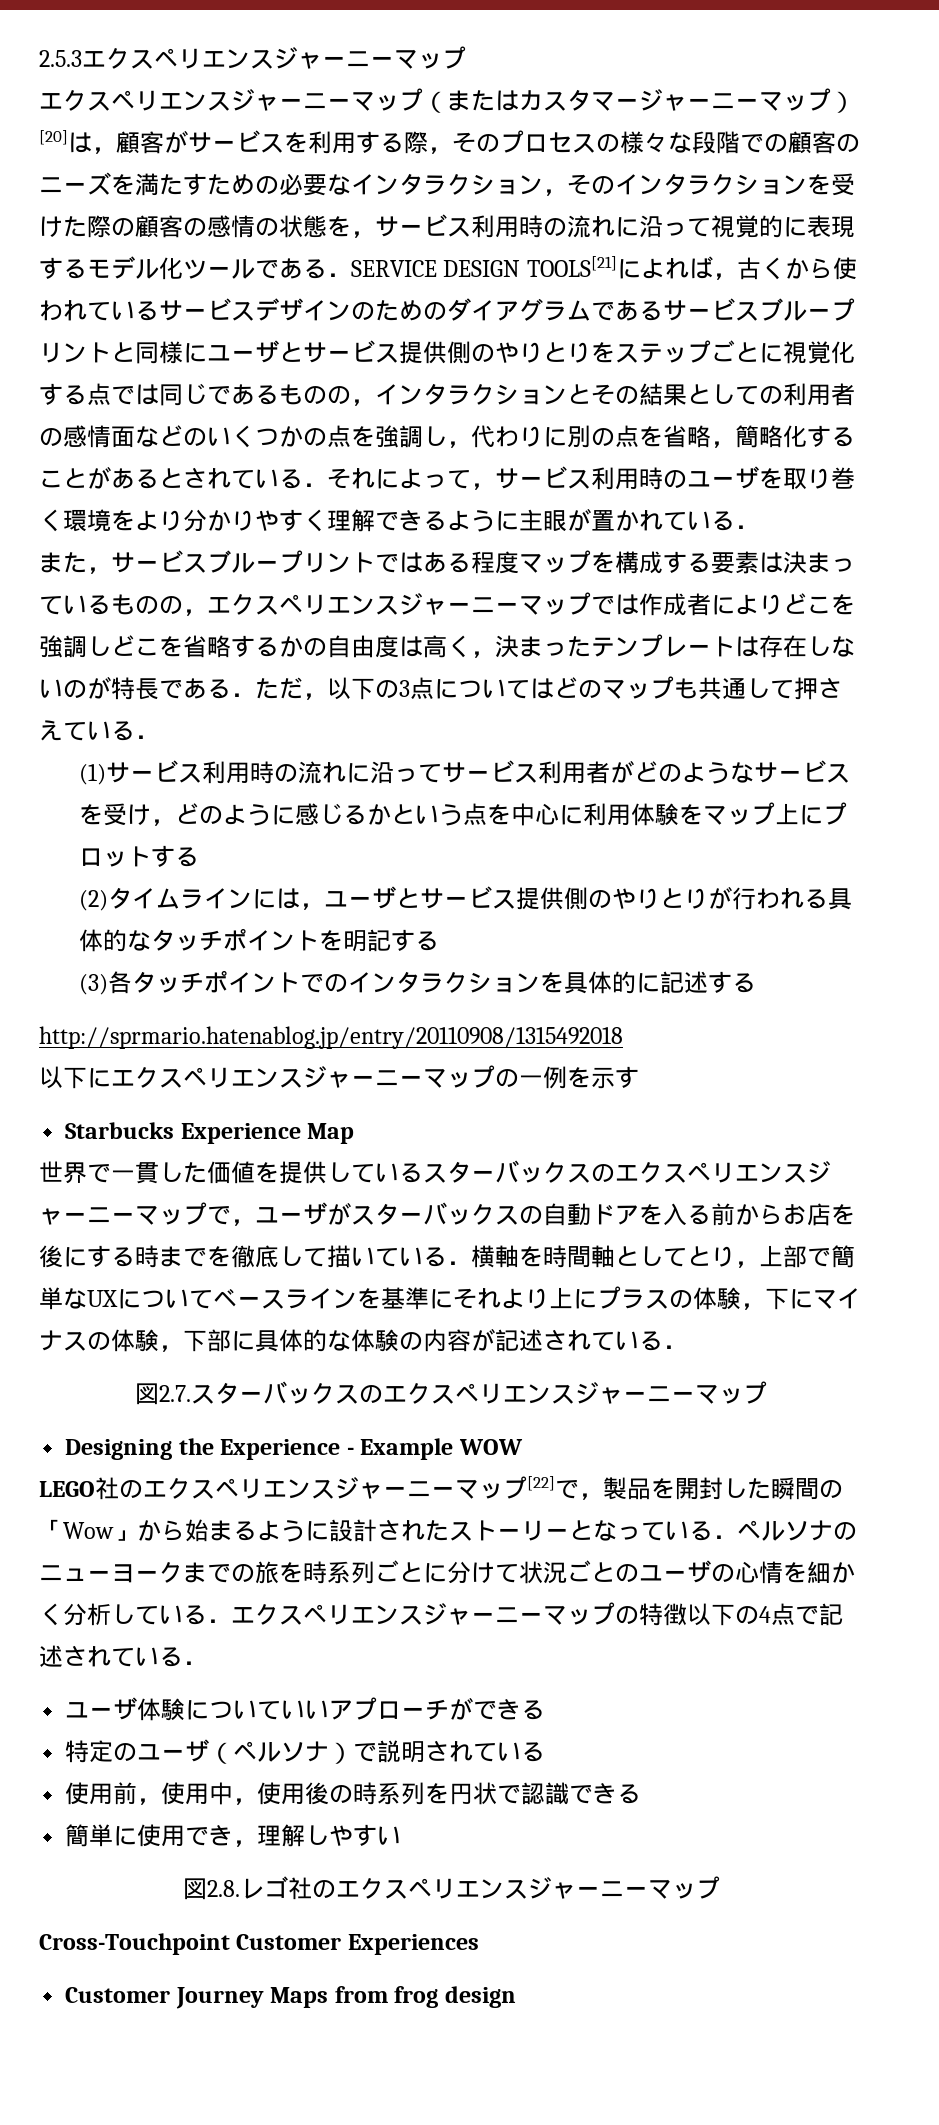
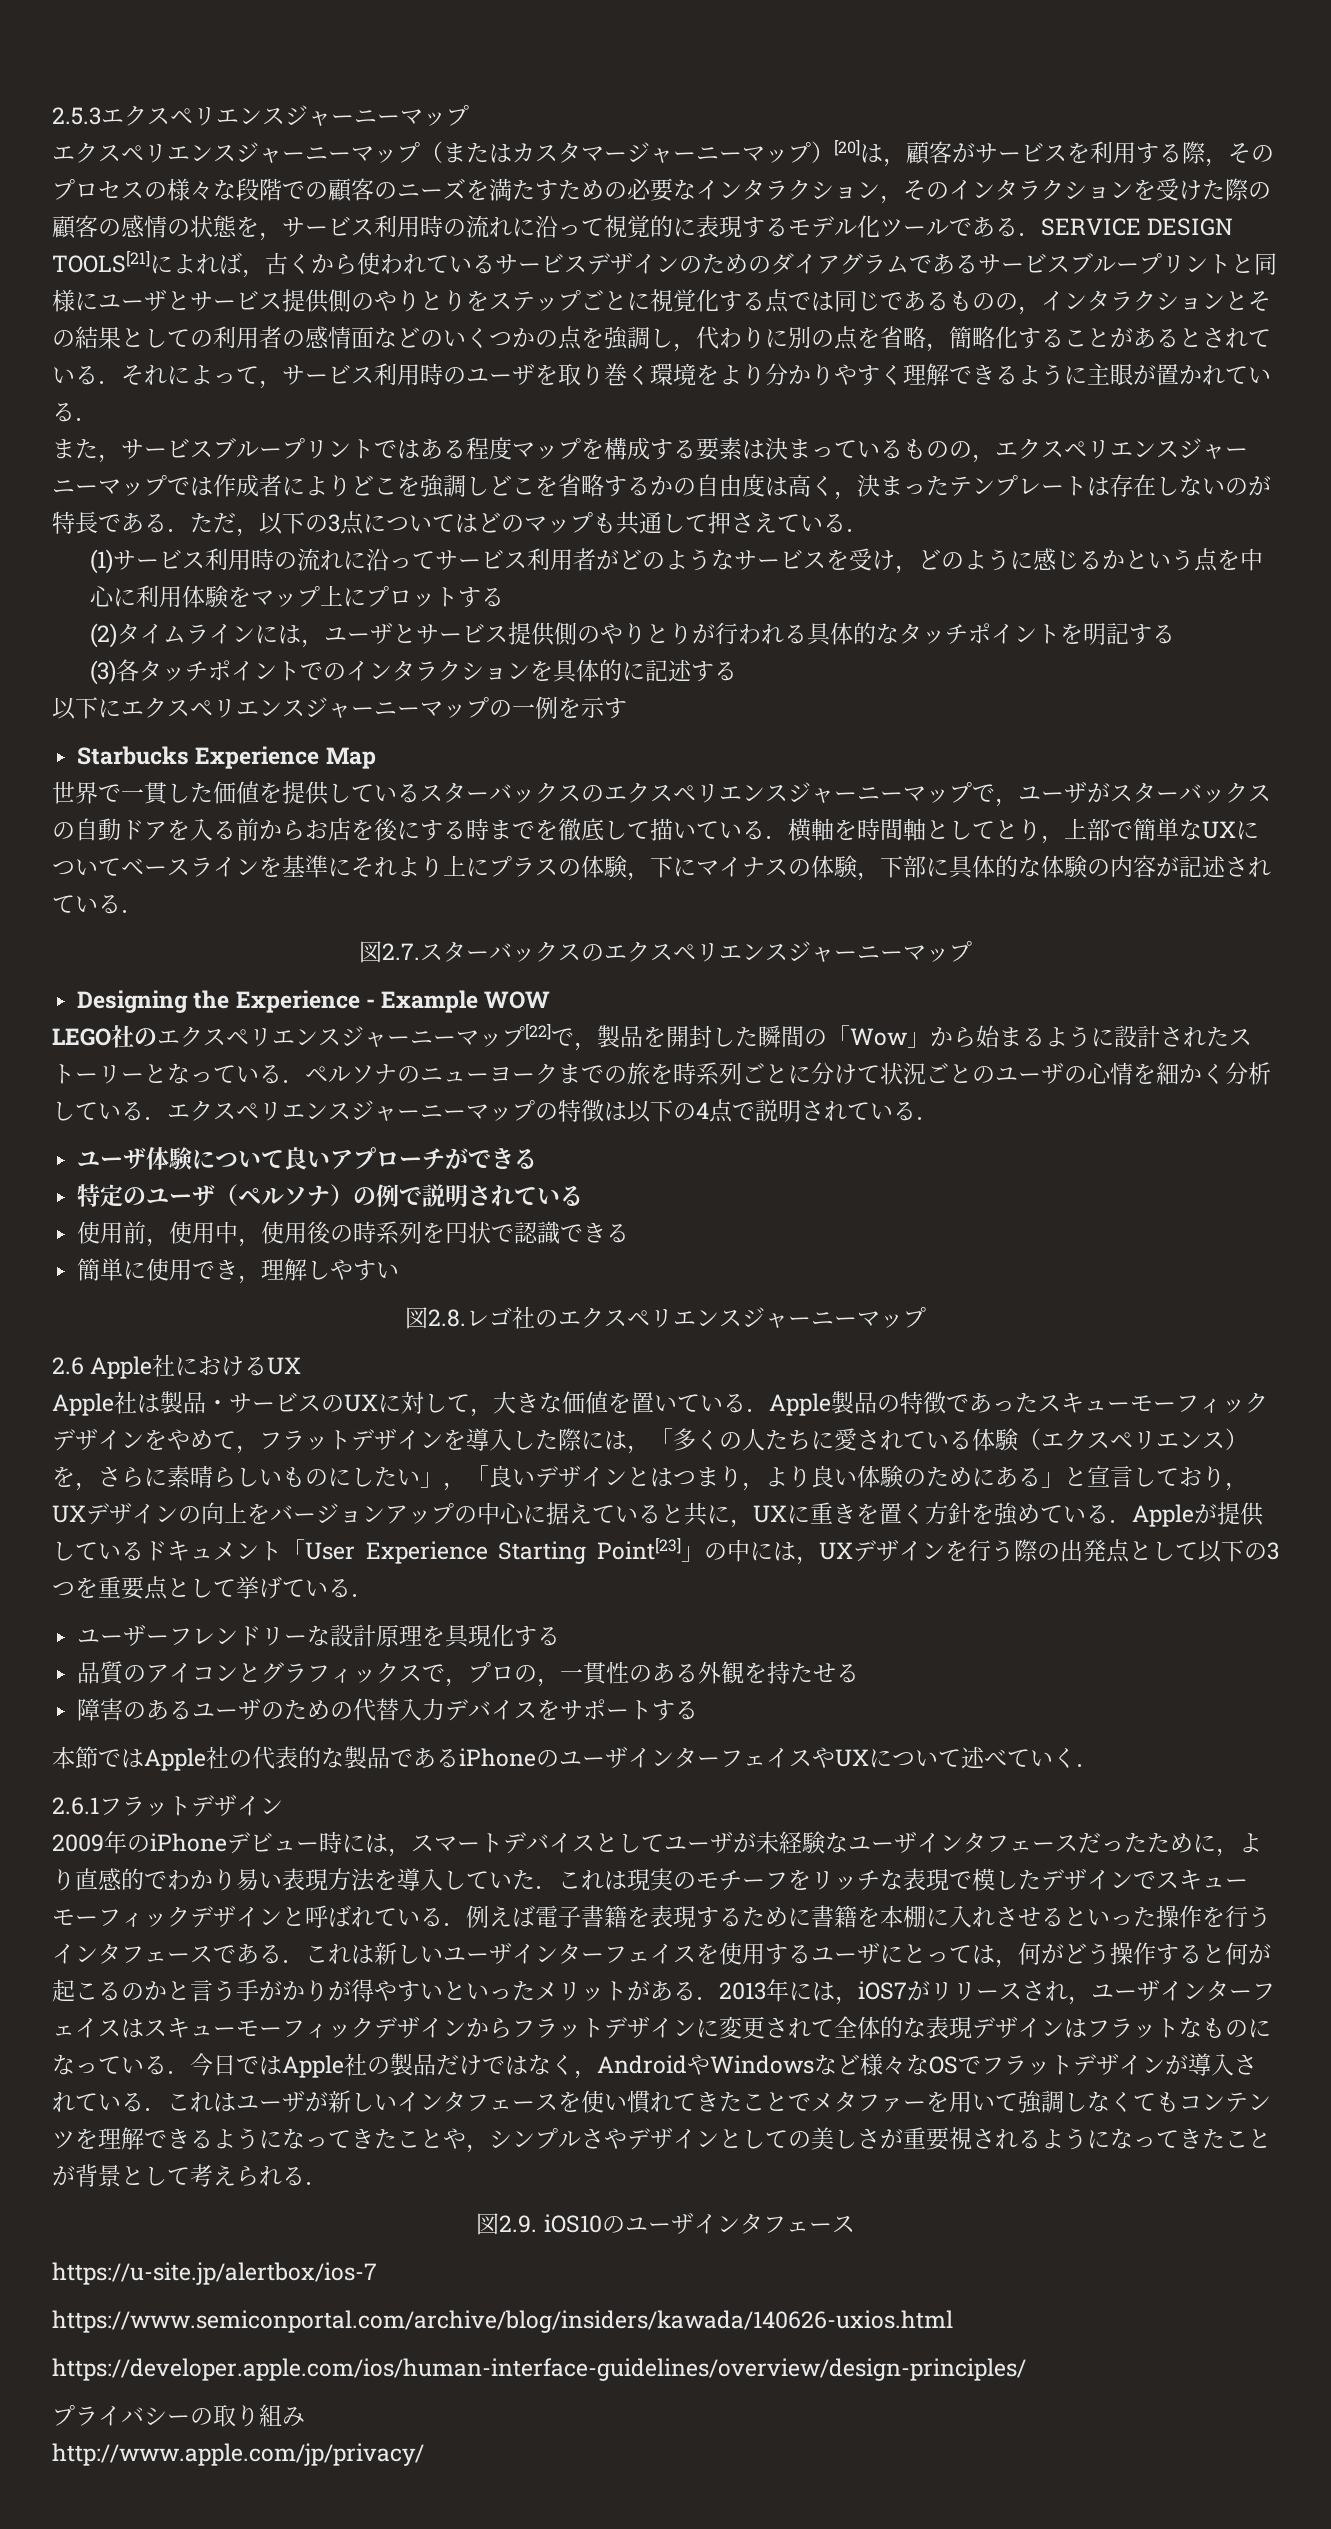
[39,1026,623,1049] // http://sprmario.hatenablog.jp/entry/20110908/1315492018 -> (738, 671) none
(687, 1614) none -> [604,1102,627,1121] は
[819,1603,843,1626] [39,1645,63,1667] 記述 -> [755,1099,801,1122] 説明
[281,1700,306,1719] い -> [284,1147,308,1170] 良
(354, 1753) none -> [353,1184,400,1207] の例
[39,1933,479,1955] [65,1986,516,2009] Cross-Touchpoint Customer Experiences // Customer Journey Maps from frog design -> [52,1354,302,1379] [52,1391,1268,1417] [52,1428,1248,1454] [52,1465,1248,1491] [52,1502,1264,1528] [52,1538,1279,1565] [52,1576,374,1600] [77,1624,561,1648] [77,1661,860,1687] [77,1698,699,1721] [52,1746,1099,1771] [52,1794,283,1817] [52,1831,1262,1857] [52,1868,1248,1892] [52,1905,1271,1928] [52,1942,1271,1968] [52,1979,1275,2005] [52,2016,1271,2039] [52,2053,1257,2079] [52,2090,1271,2114] [52,2127,1271,2153] [52,2164,328,2187] [476,2212,855,2235] [52,2262,377,2285] [52,2310,953,2333] [52,2358,1026,2381] [52,2404,305,2427] [52,2443,424,2466] 2.6 Apple社におけるUX // Apple社は製品・サービスのUXに対して，大きな価値を置いている．Apple製品の特徴であったスキューモーフィックデザインをやめて，フラットデザインを導入した際には，「多くの人たちに愛されている体験（エクスペリエンス）を，さらに素晴らしいものにしたい」，「良いデザインとはつまり，より良い体験のためにある」と宣言しており，UXデザインの向上をバージョンアップの中心に据えていると共に，UXに重きを置く方針を強めている．Appleが提供しているドキュメント「User Experience Starting Point[23]」の中には，UXデザインを行う際の出発点として以下の3つを重要点として挙げている． // ユーザーフレンドリーな設計原理を具現化する // 品質のアイコンとグラフィックスで，プロの，一貫性のある外観を持たせる // 障害のあるユーザのための代替入力デバイスをサポートする // 本節ではApple社の代表的な製品であるiPhoneのユーザインターフェイスやUXについて述べていく． // 2.6.1フラットデザイン // 2009年のiPhoneデビュー時には，スマートデバイスとしてユーザが未経験なユーザインタフェースだったために，より直感的でわかり易い表現方法を導入していた．これは現実のモチーフをリッチな表現で模したデザインでスキューモーフィックデザインと呼ばれている．例えば電子書籍を表現するために書籍を本棚に入れさせるといった操作を行うインタフェースである．これは新しいユーザインターフェイスを使用するユーザにとっては，何がどう操作すると何が起こるのかと言う手がかりが得やすいといったメリットがある．2013年には，iOS7がリリースされ，ユーザインターフェイスはスキューモーフィックデザインからフラットデザインに変更されて全体的な表現デザインはフラットなものになっている．今日ではApple社の製品だけではなく，AndroidやWindowsなど様々なOSでフラットデザインが導入されている．これはユーザが新しいインタフェースを使い慣れてきたことでメタファーを用いて強調しなくてもコンテンツを理解できるようになってきたことや，シンプルさやデザインとしての美しさが重要視されるようになってきたことが背景として考えられる． // 図2.9. iOS10のユーザインタフェース // https://u-site.jp/alertbox/ios-7 // https://www.semiconportal.com/archive/blog/insiders/kawada/140626-uxios.html // https://developer.apple.com/ios/human-interface-guidelines/overview/design-principles/ // プライバシーの取り組み // http://www.apple.com/jp/privacy/

